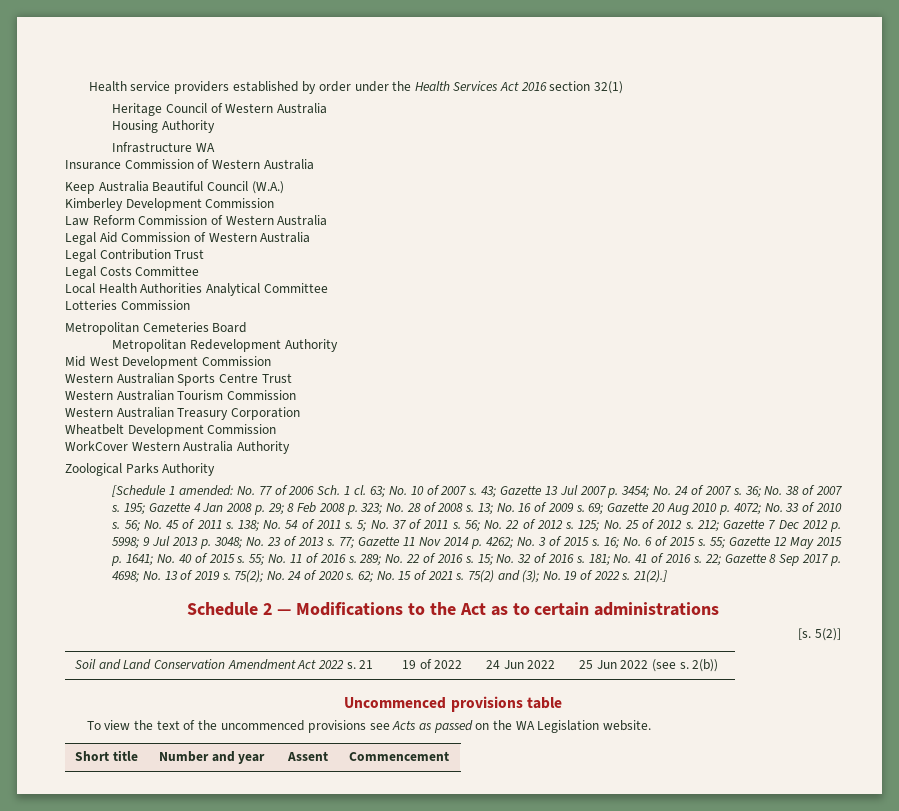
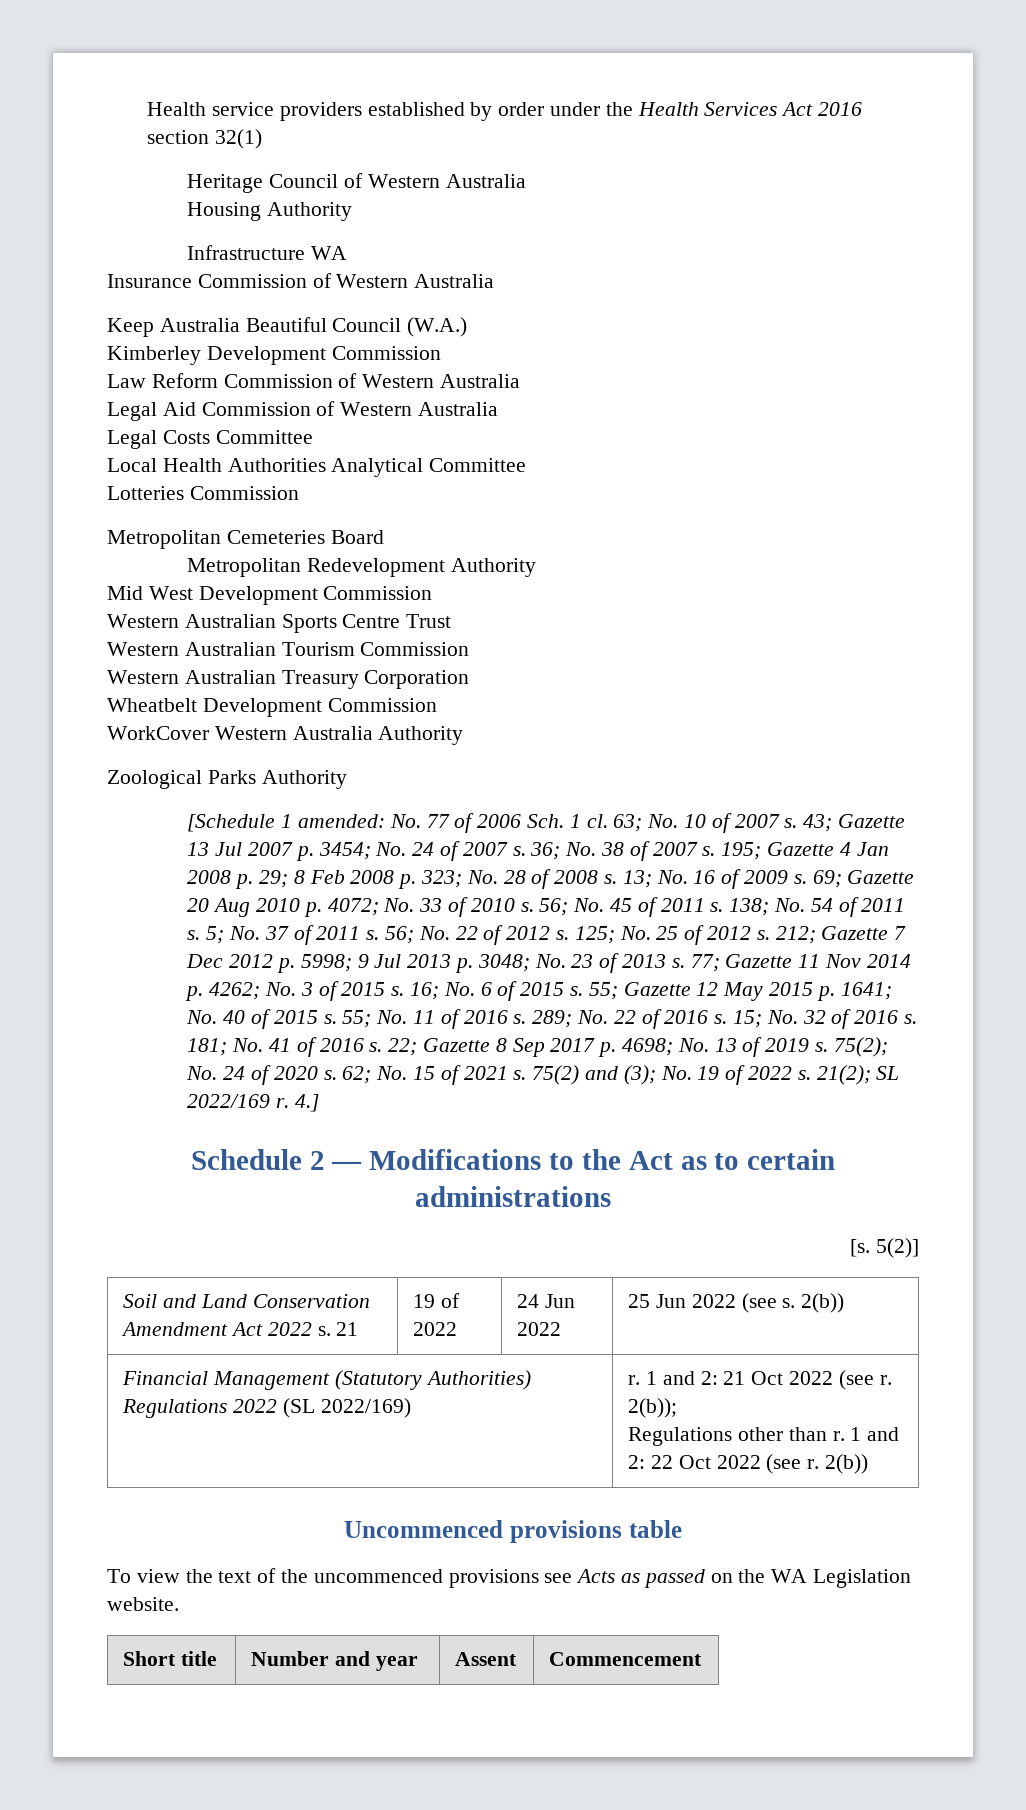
[65,249,205,262] // Legal Contribution Trust -> (499, 409) none
[633,570,668,583] 21(2).] -> [816,1065,900,1085] [187,1094,319,1112] 21(2); SL 2022/169 r. 4.]
(719, 665) none -> [122,1370,531,1390] [122,1398,411,1418] [628,1370,892,1390] [628,1398,678,1418] [628,1427,900,1446] [628,1454,868,1474] // Financial Management (Statutory Authorities) Regulations 2022 (SL 2022/169) | r. 1 and 2: 21 Oct 2022 (see r. 2(b)); // Regulations other than r. 1 and 2: 22 Oct 2022 (see r. 2(b))

